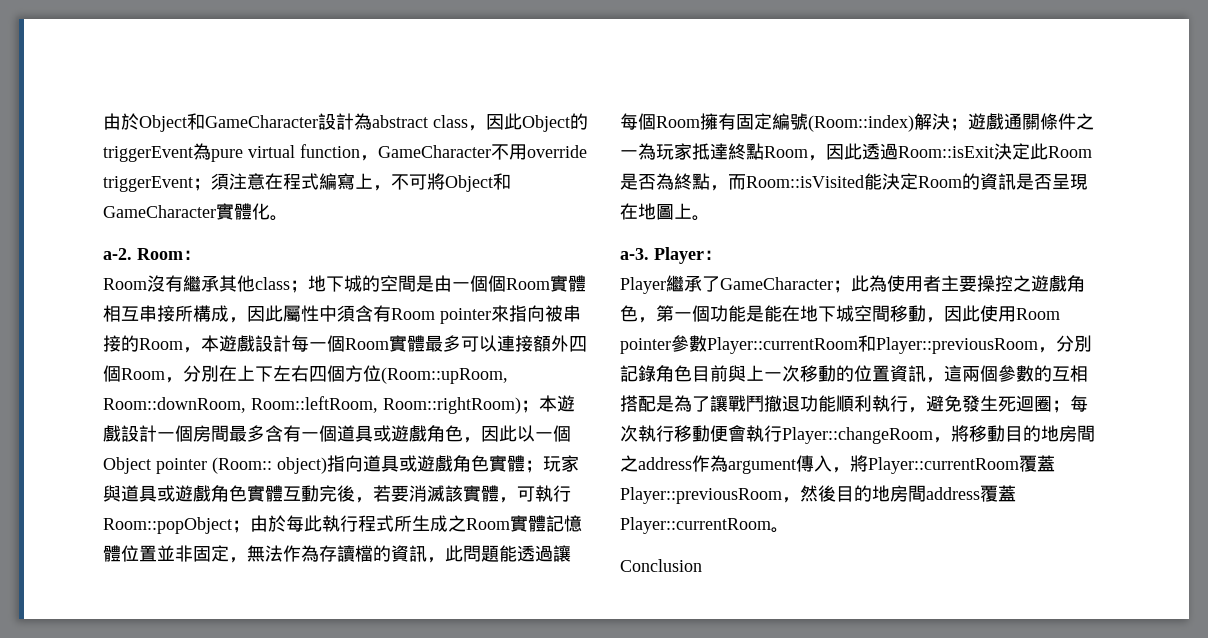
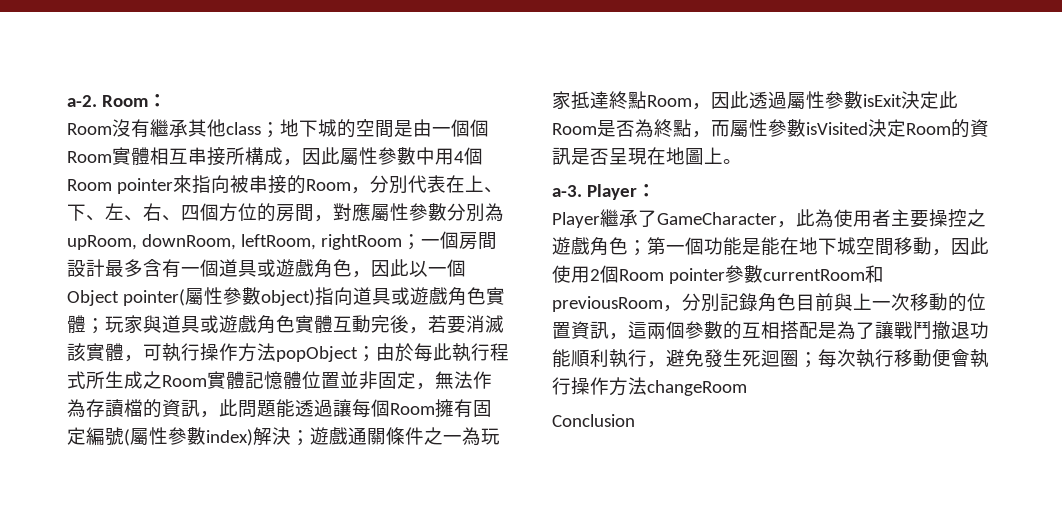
[103,113,588,132] [103,143,587,162] [103,173,511,192] [103,203,288,221] 由於Object和GameCharacter設計為abstract class，因此Object的triggerEvent為pure virtual function，GameCharacter不用override triggerEvent；須注意在程式編寫上，不可將Object和GameCharacter實體化。 // -> (67, 101) none
[319,305,391,322] 中須含有 -> [378,147,483,165] 參數中用4個
[201,335,587,352] [103,365,508,384] [103,395,575,414] [103,425,157,442] 本遊戲設計每一個Room實體最多可以連接額外四個Room，分別在上下左右四個方位(Room::upRoom, Room::downRoom, Room::leftRoom, Room::rightRoom)；本遊戲設計 -> [369,175,503,194] [67,203,504,222] [67,234,421,250] 分別代表在上、下、左、右、四個方位的房間，對應屬性參數分別為upRoom, downRoom, leftRoom, rightRoom；
(229, 433) none -> [67,259,105,277] 設計
[156,457,272,474] pointer (Room:: -> [122,287,261,306] pointer(屬性參數
[103,517,232,534] Room::popObject -> [200,343,358,362] 操作方法popObject
[808,115,914,132] (Room::index) -> [124,427,253,446] (屬性參數index)
[898,146,994,158] Room::isExit -> [787,91,902,110] 屬性參數isExit
[746,173,882,190] Room::isVisited能 -> [730,119,868,138] 屬性參數isVisited
[833,280,851,293] ； -> [777,221,796,228] ，
[638,317,656,323] ， -> [628,240,647,256] ；
(1016, 314) none -> [590,265,619,283] 2個
[707,335,1038,354] Player::currentRoom和Player::previousRoom -> [762,265,884,283] [552,296,663,312] currentRoom和previousRoom
[782,425,1095,444] [620,455,1055,474] [620,485,1016,504] [620,517,789,534] Player::changeRoom，將移動目的地房間之address作為argument傳入，將Player::currentRoom覆蓋Player::previousRoom，然後目的地房間address覆蓋Player::currentRoom。 -> [571,377,747,396] 操作方法changeRoom

